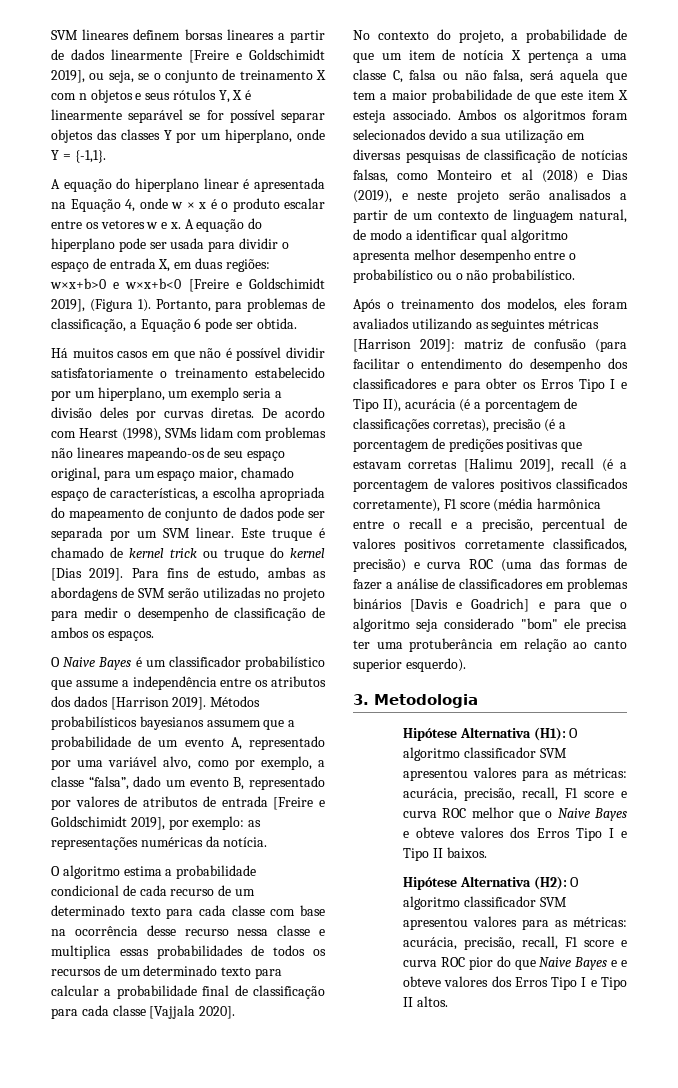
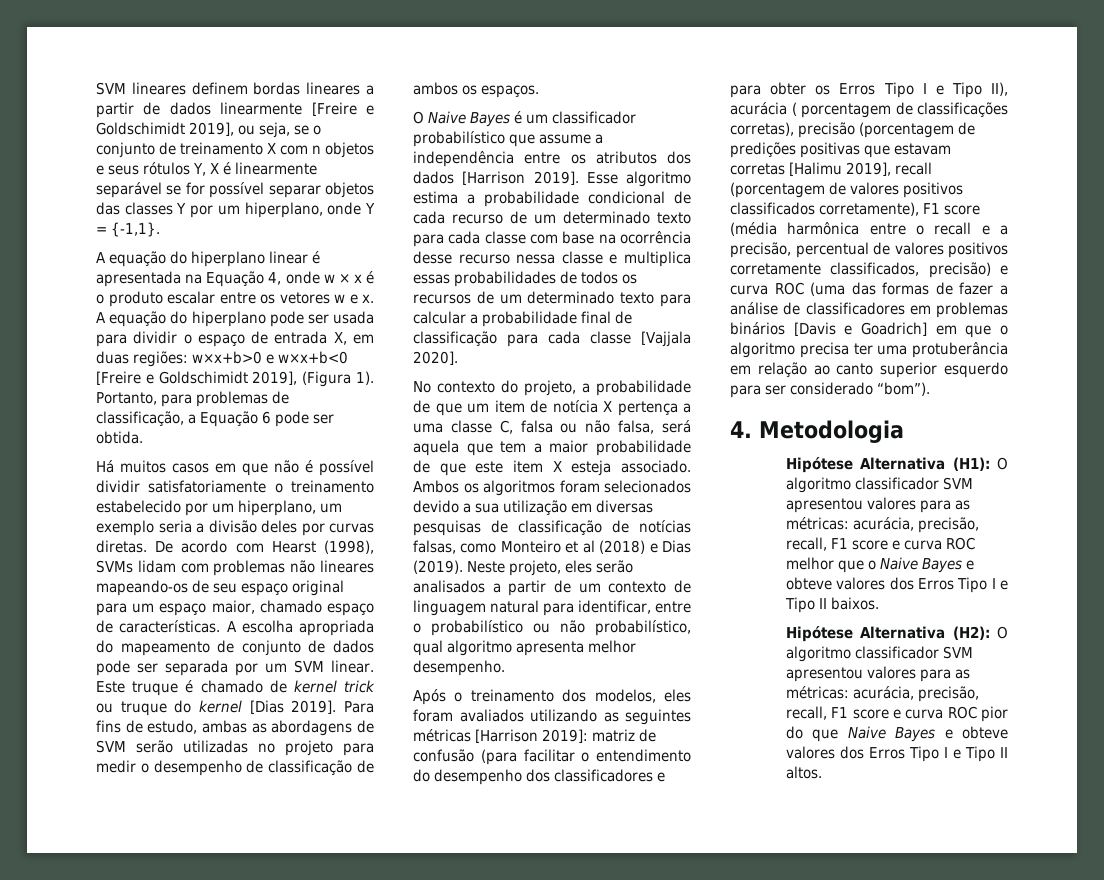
[184,29,223,40] borsas -> [253,82,301,95] bordas
[51,467,100,481] original, -> [292,580,344,596] original
[110,488,209,501] características, a -> [119,620,237,633] características. A
[210,696,261,707] [51,716,296,730] [51,736,326,750] [51,756,325,770] [51,776,325,790] [51,796,325,810] [51,816,262,830] [51,836,268,850] [51,866,60,876] Métodos probabilísticos bayesianos assumem que a probabilidade de um evento A, representado por uma variável alvo, como por exemplo, a classe “falsa”, dado um evento B, representado por valores de atributos de entrada [Freire e Goldschimidt 2019], por exemplo: as representações numéricas da notícia. // O -> [586,172,618,184] Esse
[353,190,499,203] (2019), e neste projeto -> [413,560,592,576] (2019). Neste projeto, eles
[579,209,627,223] [353,229,568,243] [353,249,577,263] [353,269,576,283] natural, de modo a identificar qual algoritmo apresenta melhor desempenho entre o probabilístico ou o não probabilístico. -> [490,600,691,616] [413,620,691,636] [413,640,636,656] [413,660,505,676] natural para identificar, entre o probabilístico ou não probabilístico, qual algoritmo apresenta melhor desempenho.
[459,399,482,412] (é a -> [791,102,797,116] (
[544,419,567,432] [353,440,429,452] (é a porcentagem -> [859,122,954,138] (porcentagem
[601,459,627,472] [353,480,429,492] (é a porcentagem -> [730,182,825,198] (porcentagem
[538,601,581,612] e para -> [935,325,957,335] em
[416,618,580,632] seja considerado "bom" ele -> (795, 350) none
[405,658,466,672] [353,694,369,705] esquerdo). // 3. -> [944,362,1008,378] [730,382,930,398] [730,421,752,438] esquerdo para ser considerado “bom”). // 4.
[621,960,627,967] e -> (953, 734) none

